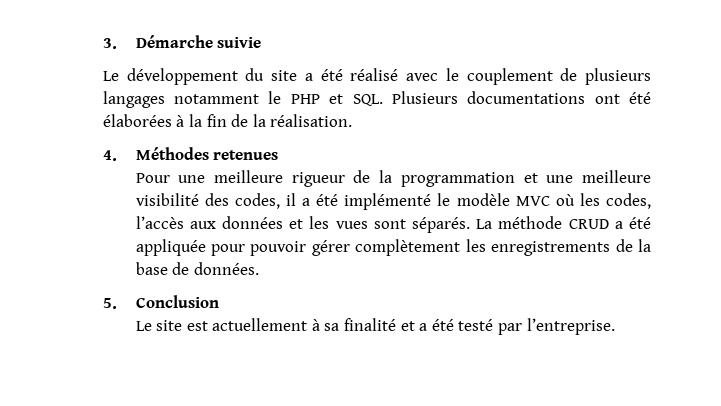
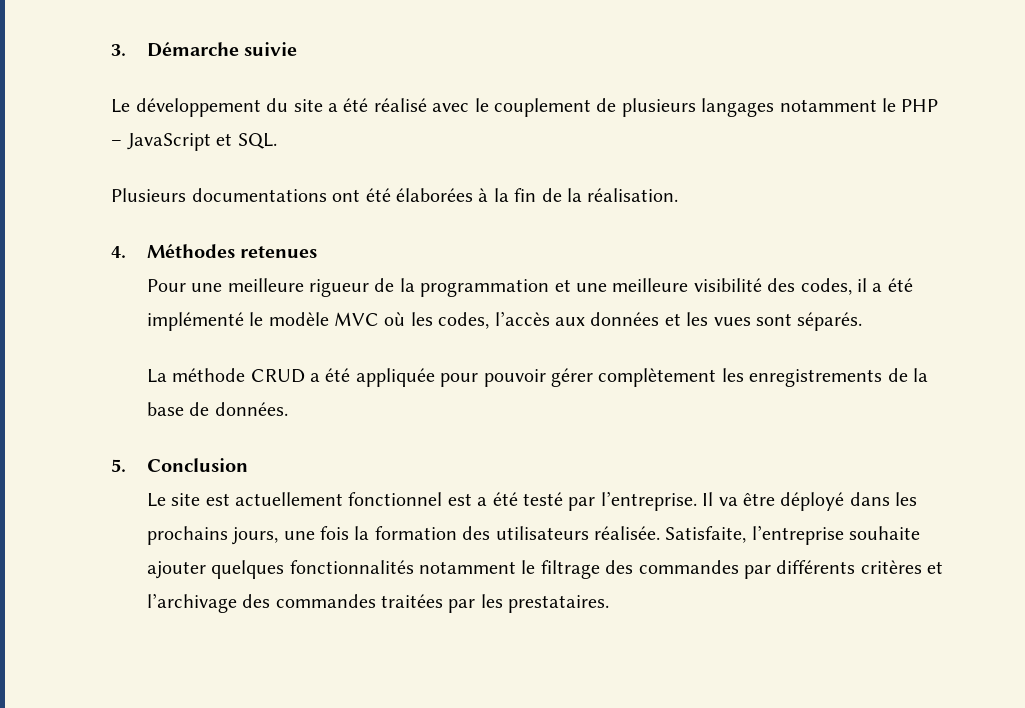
(320, 99) none -> [111,133,211,151] – JavaScript
(383, 100) none -> (277, 141) //
(470, 225) none -> (863, 321) //
[311,318,415,331] à sa finalité et -> [348,492,472,506] fonctionnel est
(615, 326) none -> [702,492,918,511] [146,525,921,545] [146,560,944,579] [146,593,610,613] Il va être déployé dans les prochains jours, une fois la formation des utilisateurs réalisée. Satisfaite, l’entreprise souhaite ajouter quelques fonctionnalités notamment le filtrage des commandes par différents critères et l’archivage des commandes traitées par les prestataires.

